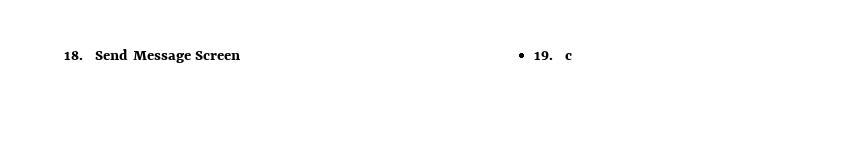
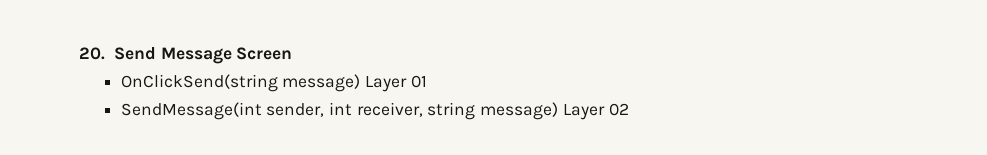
[64,51,84,60] 18. -> [79,47,106,60] 20.
[533,51,572,60] 19. c -> [120,74,427,92] [120,102,629,120] OnClickSend(string message) Layer 01 // SendMessage(int sender, int receiver, string message) Layer 02

